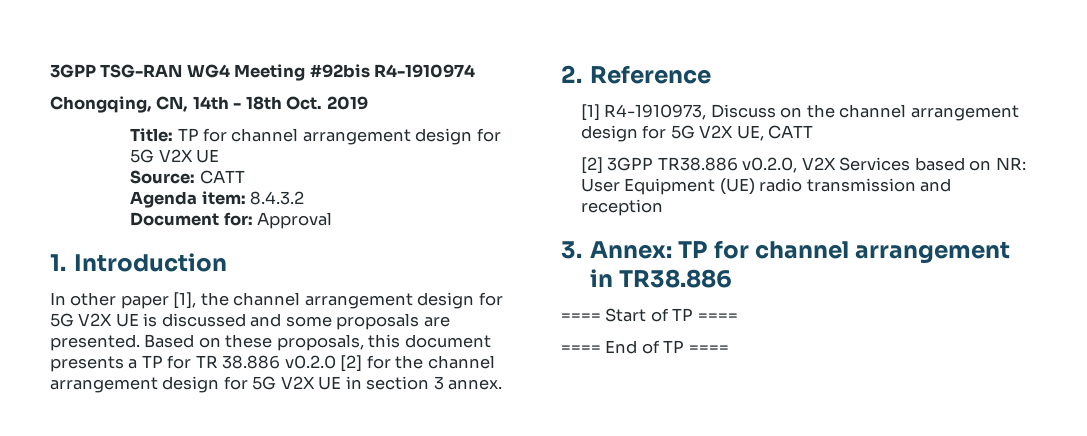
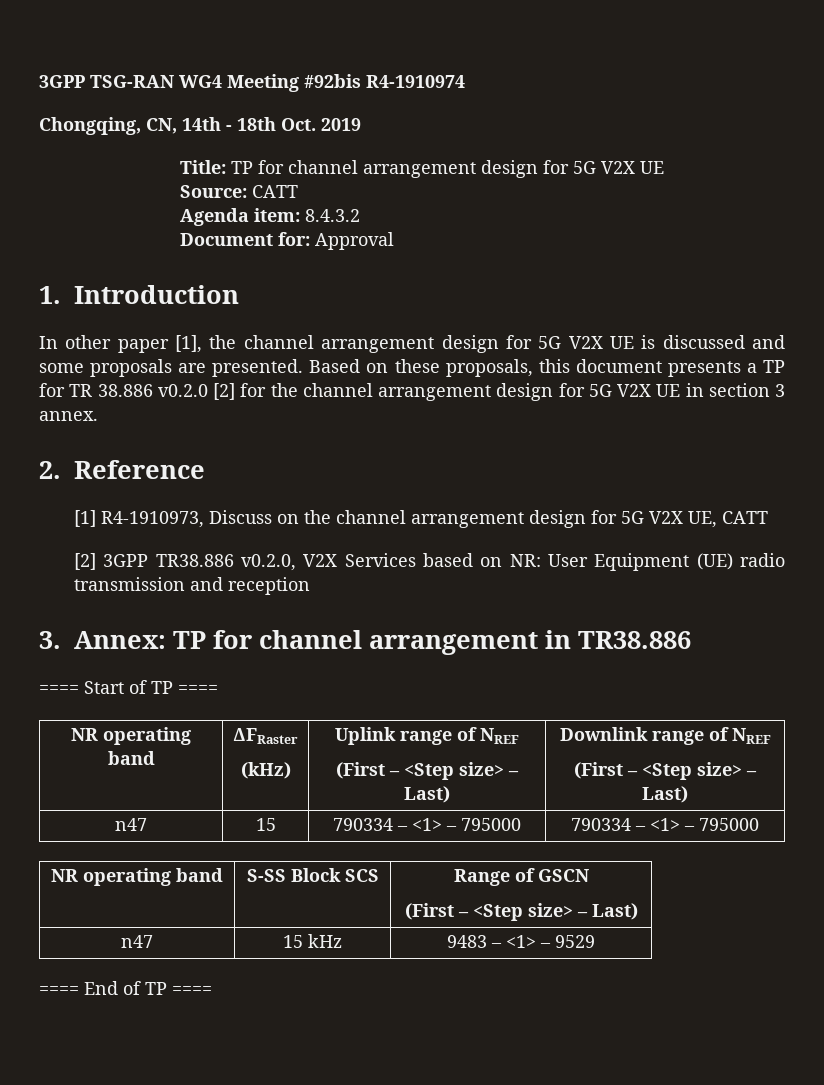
(738, 317) none -> [71,727,191,745] [107,751,155,765] [233,728,298,744] [240,762,291,779] [335,727,519,745] [336,762,519,780] [404,786,450,803] [559,727,771,745] [574,762,758,780] [642,786,688,803] [115,818,147,831] [255,818,276,831] [333,818,521,831] [571,818,760,831] [51,868,223,886] [246,868,379,882] [453,868,589,886] [404,903,638,921] [121,935,153,948] [283,934,342,948] [447,935,595,948] // NR operating band | ΔFRaster // (kHz) | Uplink range of NREF // (First – <Step size> – Last) | Downlink range of NREF // (First – <Step size> – Last) // n47 | 15 | 790334 – <1> – 795000 | 790334 – <1> – 795000 // NR operating band | S-SS Block SCS | Range of GSCN // (First – <Step size> – Last) // n47 | 15 kHz | 9483 – <1> – 9529

